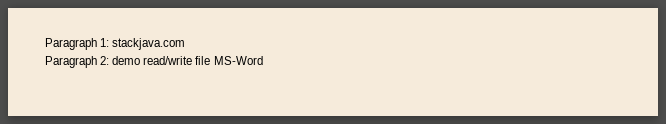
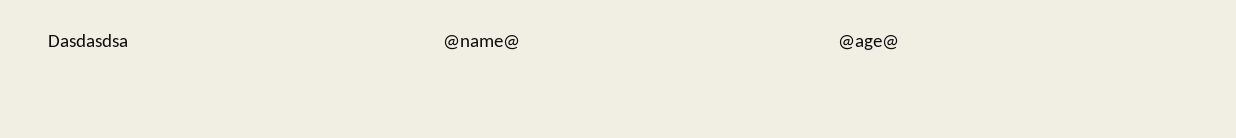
[45,38,186,50] [45,56,263,68] Paragraph 1: stackjava.com // Paragraph 2: demo read/write file MS-Word -> [48,34,128,47] [443,35,520,50] [838,35,899,50] Dasdasdsa // @name@ // @age@

